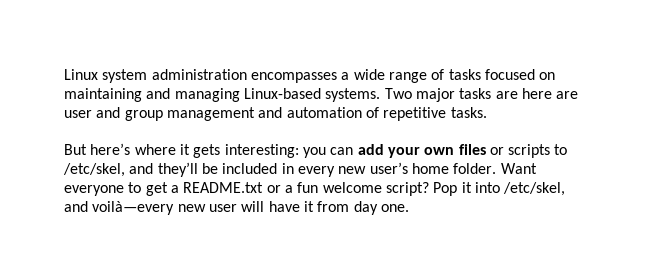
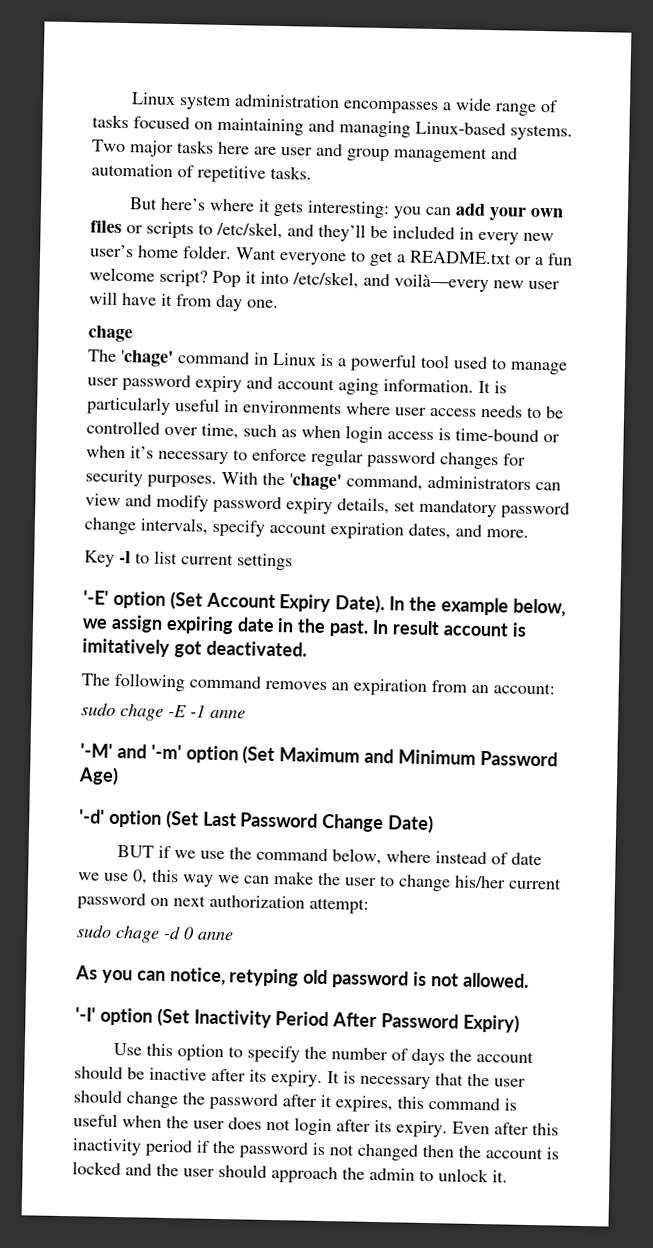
[495,91,518,99] are -> (214, 147) none
(409, 208) none -> [88,325,133,343] [87,349,568,375] [87,374,507,395] [86,396,564,419] [86,420,560,444] [86,445,526,470] [85,469,561,491] [85,493,570,519] [84,517,529,540] [84,550,293,571] [83,590,566,617] [82,614,527,637] [82,638,307,658] [81,672,555,696] [81,702,246,721] [80,743,558,767] [78,766,119,786] [79,809,435,834] [117,845,543,866] [78,869,562,892] [77,892,369,914] [76,924,234,943] [75,965,529,989] [75,1007,521,1033] [113,1042,535,1066] [74,1065,526,1090] [73,1089,517,1113] [73,1113,559,1138] [72,1138,559,1161] [72,1161,508,1184] // chage // The 'chage' command in Linux is a powerful tool used to manage user password expiry and account aging information. It is particularly useful in environments where user access needs to be controlled over time, such as when login access is time-bound or when it’s necessary to enforce regular password changes for security purposes. With the 'chage' command, administrators can view and modify password expiry details, set mandatory password change intervals, specify account expiration dates, and more. // Key -l to list current settings // '-E' option (Set Account Expiry Date). In the example below, we assign expiring date in the past. In result account is imitatively got deactivated. // The following command removes an expiration from an account: // sudo chage -E -1 anne // '-M' and '-m' option (Set Maximum and Minimum Password Age) // '-d' option (Set Last Password Change Date) // BUT if we use the command below, where instead of date we use 0, this way we can make the user to change his/her current password on next authorization attempt: // sudo chage -d 0 anne // As you can notice, retyping old password is not allowed. // '-I' option (Set Inactivity Period After Password Expiry) // Use this option to specify the number of days the account should be inactive after its expiry. It is necessary that the user should change the password after it expires, this command is useful when the user does not login after its expiry. Even after this inactivity period if the password is not changed then the account is locked and the user should approach the admin to unlock it.

